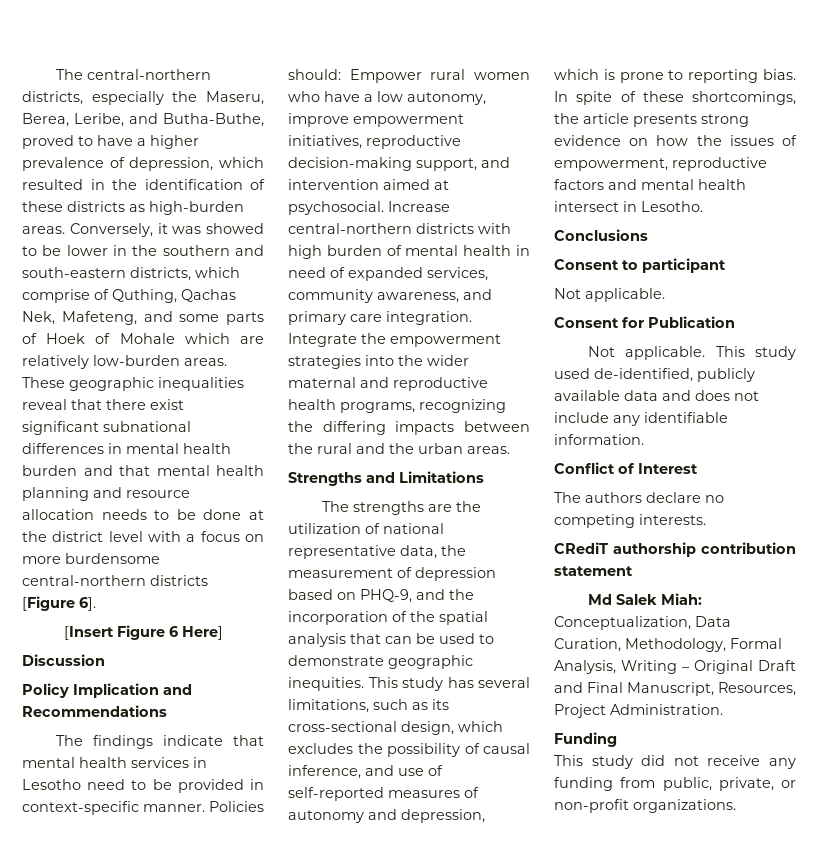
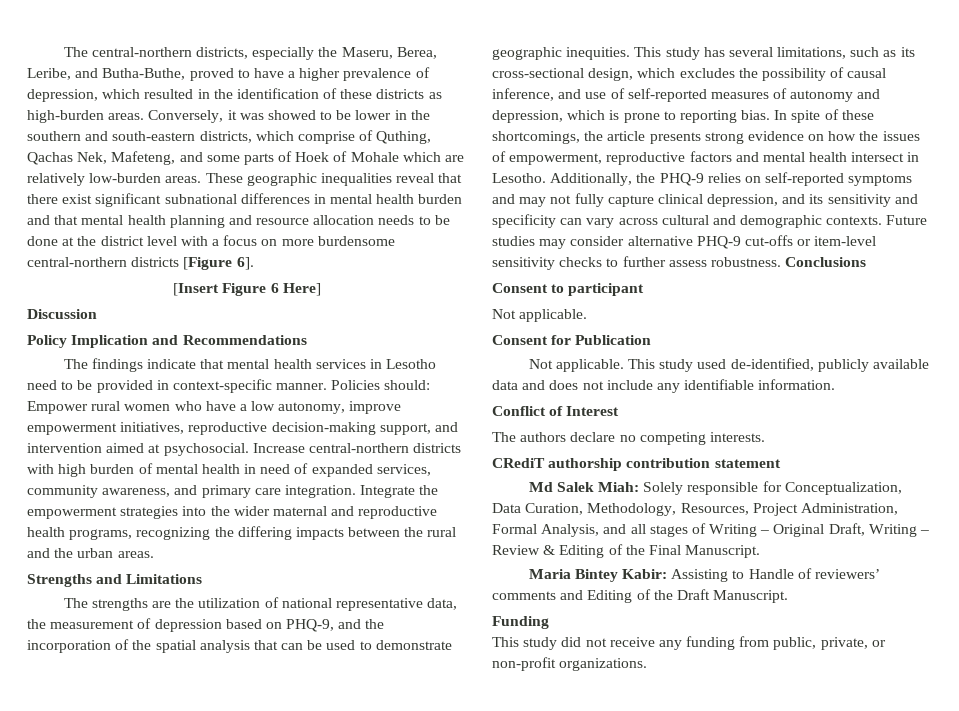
(703, 206) // -> [550,172,913,186] [492,193,918,207] [492,214,928,228] [492,235,877,249] [492,256,781,270] Additionally, the PHQ-9 relies on self-reported symptoms and may not fully capture clinical depression, and its sensitivity and specificity can vary across cultural and demographic contexts. Future studies may consider alternative PHQ-9 cut-offs or item-level sensitivity checks to further assess robustness.
(702, 599) none -> [643,481,782,495] Solely responsible for
[730,638,782,649] [554,660,796,674] [554,682,796,696] [554,704,723,718] Formal Analysis, Writing – Original Draft and Final Manuscript, Resources, Project Administration. -> [680,503,898,516] [492,523,930,537] [492,544,761,558] [528,568,880,582] [492,589,789,603] Resources, Project Administration, Formal Analysis, and all stages of Writing – Original Draft, Writing – Review & Editing of the Final Manuscript. // Maria Bintey Kabir: Assisting to Handle of reviewers’ comments and Editing of the Draft Manuscript.

